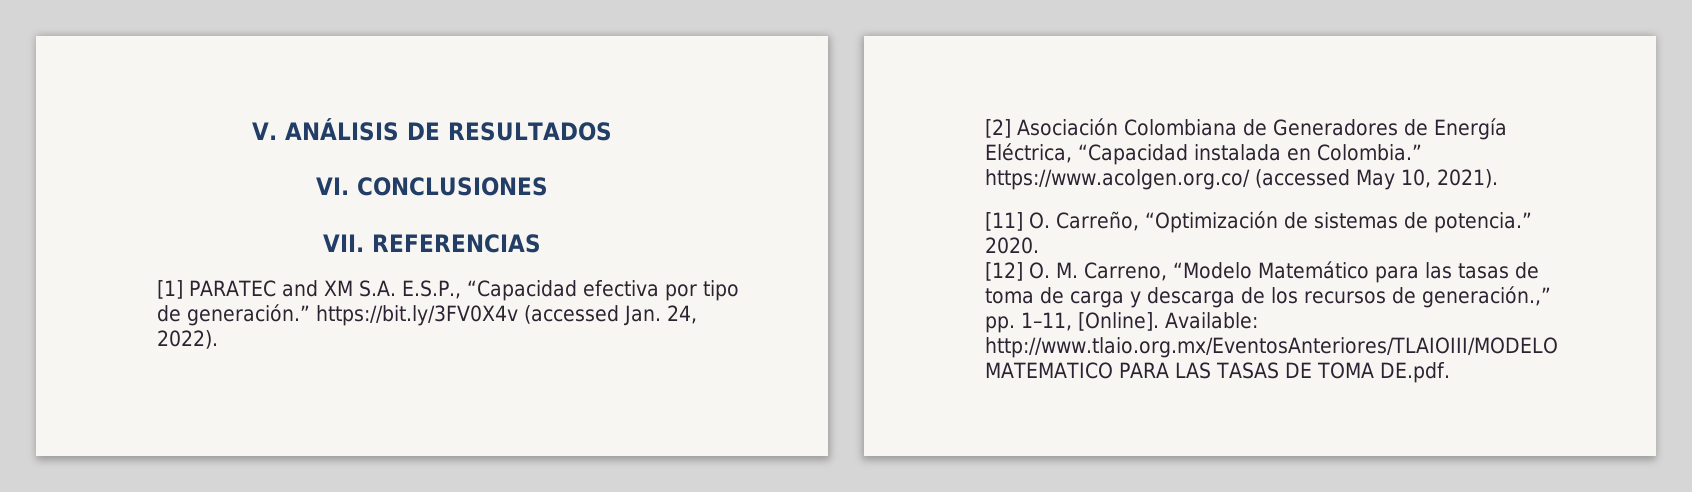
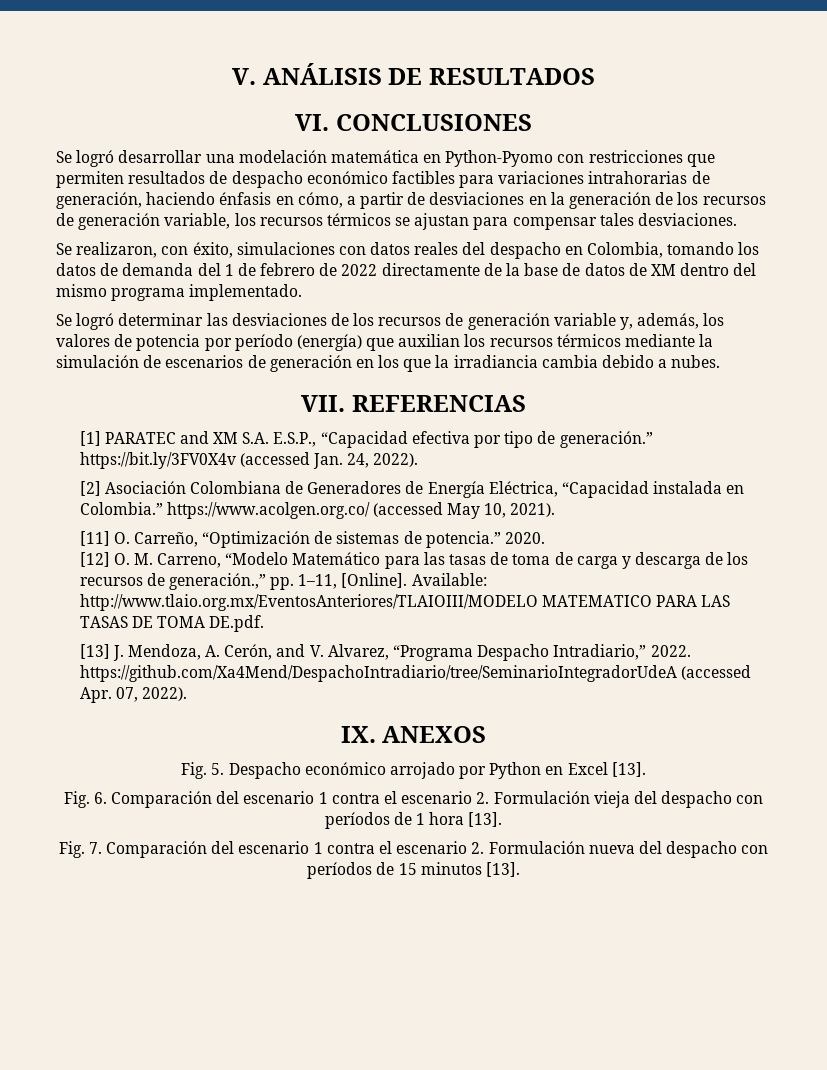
(549, 186) none -> [56,150,715,167] [56,171,710,188] [56,192,766,209] [56,213,738,230] [56,242,760,259] [56,263,757,276] [56,284,303,301] [56,313,725,330] [56,334,714,351] [56,355,721,372] // Se logró desarrollar una modelación matemática en Python-Pyomo con restricciones que permiten resultados de despacho económico factibles para variaciones intrahorarias de generación, haciendo énfasis en cómo, a partir de desviaciones en la generación de los recursos de generación variable, los recursos térmicos se ajustan para compensar tales desviaciones. // Se realizaron, con éxito, simulaciones con datos reales del despacho en Colombia, tomando los datos de demanda del 1 de febrero de 2022 directamente de la base de datos de XM dentro del mismo programa implementado. // Se logró determinar las desviaciones de los recursos de generación variable y, además, los valores de potencia por período (energía) que auxilian los recursos térmicos mediante la simulación de escenarios de generación en los que la irradiancia cambia debido a nubes.
(1451, 372) none -> [79,644,691,661] [79,665,751,682] [79,687,187,703] [340,726,487,743] [181,762,646,779] [63,791,764,808] [324,812,503,829] [58,841,769,858] [307,862,520,879] // [13] J. Mendoza, A. Cerón, and V. Alvarez, “Programa Despacho Intradiario,” 2022. https://github.com/Xa4Mend/DespachoIntradiario/tree/SeminarioIntegradorUdeA (accessed Apr. 07, 2022). // IX. ANEXOS // Fig. 5. Despacho económico arrojado por Python en Excel [13]. // Fig. 6. Comparación del escenario 1 contra el escenario 2. Formulación vieja del despacho con períodos de 1 hora [13]. // Fig. 7. Comparación del escenario 1 contra el escenario 2. Formulación nueva del despacho con períodos de 15 minutos [13].

